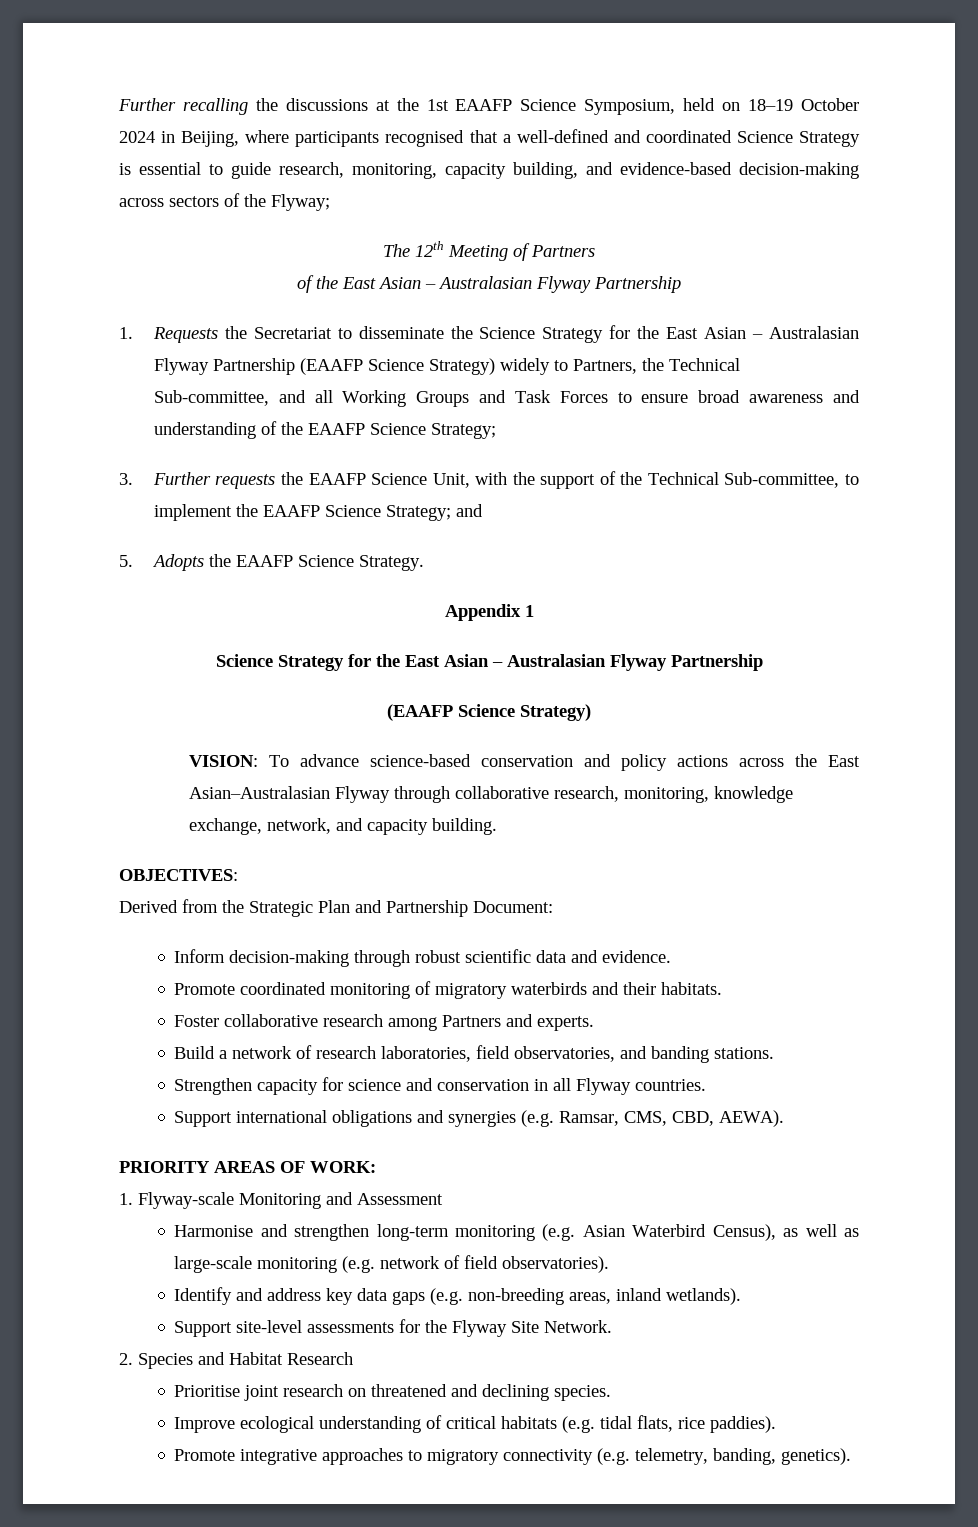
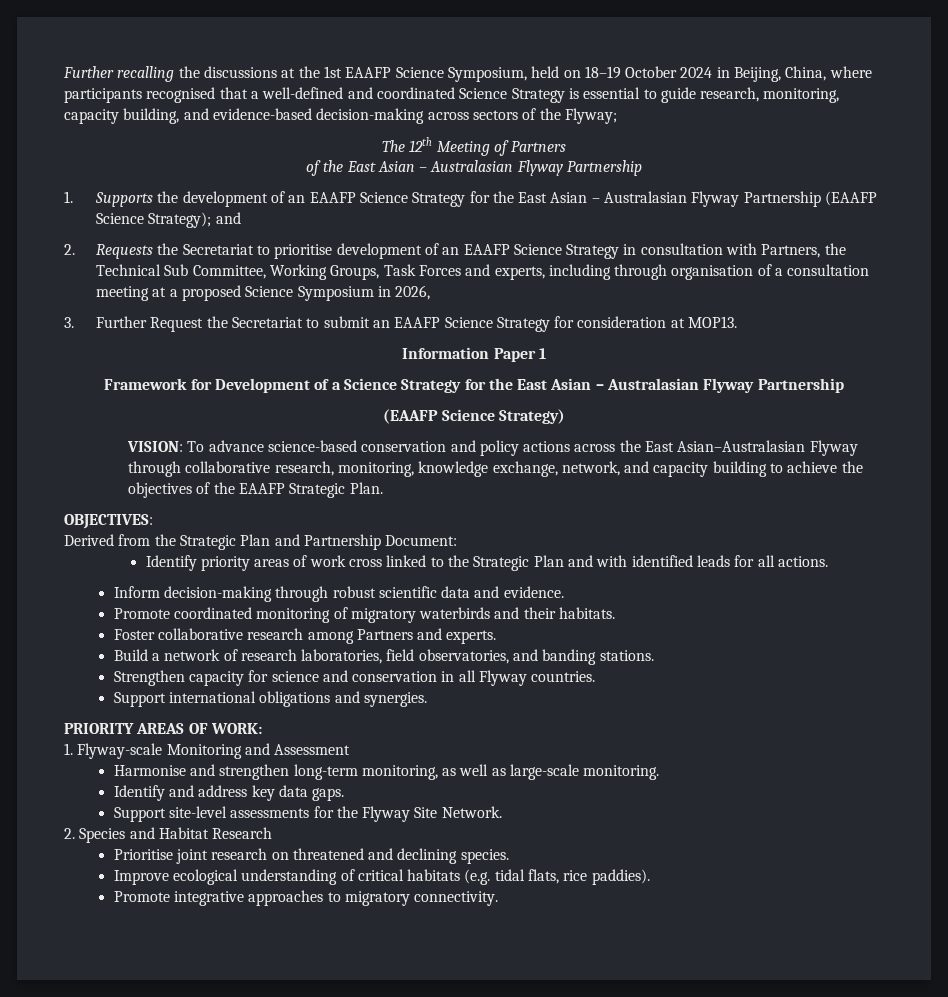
(240, 139) none -> [785,66,827,81] China,
[152,326,473,343] Requests the Secretariat to disseminate the -> [94,191,356,207] Supports the development of an EAAFP
[428,358,740,375] [153,390,860,407] [153,421,496,439] [119,471,859,489] [153,504,483,521] [119,554,424,571] [444,604,534,621] Strategy) widely to Partners, the Technical Sub-committee, and all Working Groups and Task Forces to ensure broad awareness and understanding of the EAAFP Science Strategy; // 3. Further requests the EAAFP Science Unit, with the support of the Technical Sub-committee, to implement the EAAFP Science Strategy; and // 5. Adopts the EAAFP Science Strategy. // Appendix 1 // -> [148,212,241,228] [64,243,846,259] [95,264,870,280] [95,285,431,301] [64,316,738,332] [402,347,546,362] [104,378,341,393] Strategy); and // 2. Requests the Secretariat to prioritise development of an EAAFP Science Strategy in consultation with Partners, the Technical Sub Committee, Working Groups, Task Forces and experts, including through organisation of a consultation meeting at a proposed Science Symposium in 2026, // 3. Further Request the Secretariat to submit an EAAFP Science Strategy for consideration at MOP13. // Information Paper 1 // Framework for Development of a
[431,818,497,835] building. -> [712,461,863,477] [127,482,383,498] building to achieve the objectives of the EAAFP Strategic Plan.
(553, 907) none -> [145,555,828,571] // Identify priority areas of work cross linked to the Strategic Plan and with identified leads for all actions.
[448,1110,785,1127] synergies (e.g. Ramsar, CMS, CBD, AEWA). -> [363,692,427,707] synergies.
[454,1224,859,1241] [174,1255,610,1273] monitoring (e.g. Asian Waterbird Census), as well as large-scale monitoring (e.g. network of field observatories). -> [361,764,660,780] monitoring, as well as large-scale monitoring.
[392,1288,742,1305] gaps (e.g. non-breeding areas, inland wetlands). -> [312,788,345,801] gaps.
[503,1448,852,1465] connectivity (e.g. telemetry, banding, genetics). -> [414,891,499,906] connectivity.

